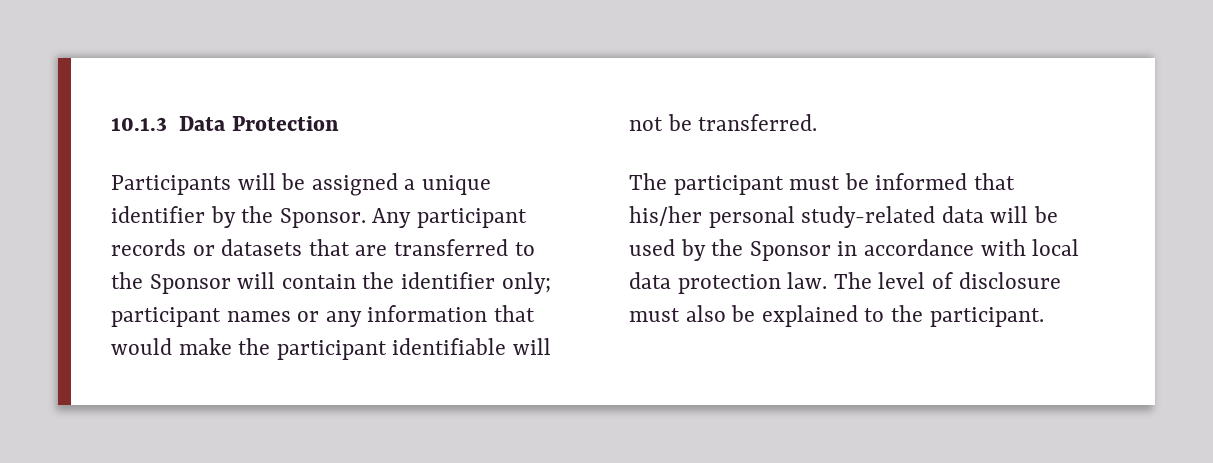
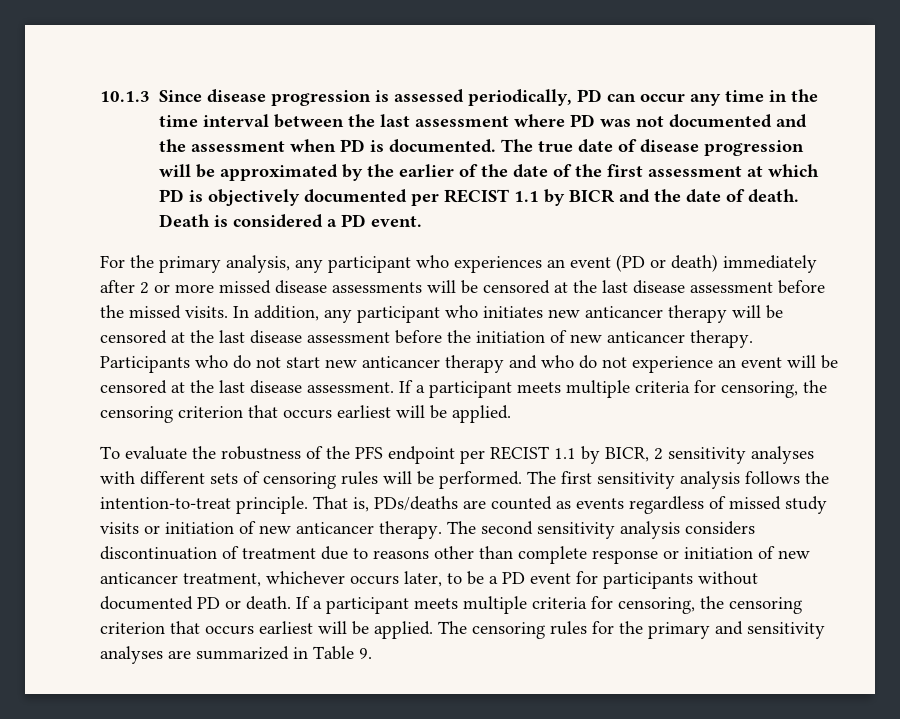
[179,116,339,131] [111,173,492,196] [111,206,528,228] [111,239,535,256] [111,272,551,294] [111,305,536,327] [111,338,552,360] [629,114,818,131] [629,173,1016,195] [629,206,1059,228] [629,239,1080,261] [629,272,1061,294] [629,305,1044,327] Data Protection // Participants will be assigned a unique identifier by the Sponsor. Any participant records or datasets that are transferred to the Sponsor will contain the identifier only; participant names or any information that would make the participant identifiable will not be transferred. // The participant must be informed that his/her personal study-related data will be used by the Sponsor in accordance with local data protection law. The level of disclosure must also be explained to the participant. -> [159,89,819,106] [159,114,808,128] [159,139,805,156] [159,164,820,181] [159,189,800,206] [159,214,423,228] [100,254,817,273] [100,280,825,294] [100,305,783,323] [100,330,753,348] [100,355,838,373] [100,380,827,398] [100,405,511,423] [100,446,814,464] [100,471,829,489] [100,496,827,514] [100,521,755,539] [100,546,810,564] [100,571,758,589] [100,596,802,614] [100,621,825,639] [100,646,372,664] Since disease progression is assessed periodically, PD can occur any time in the time interval between the last assessment where PD was not documented and the assessment when PD is documented. The true date of disease progression will be approximated by the earlier of the date of the first assessment at which PD is objectively documented per RECIST 1.1 by BICR and the date of death. Death is considered a PD event. // For the primary analysis, any participant who experiences an event (PD or death) immediately after 2 or more missed disease assessments will be censored at the last disease assessment before the missed visits. In addition, any participant who initiates new anticancer therapy will be censored at the last disease assessment before the initiation of new anticancer therapy. Participants who do not start new anticancer therapy and who do not experience an event will be censored at the last disease assessment. If a participant meets multiple criteria for censoring, the censoring criterion that occurs earliest will be applied. // To evaluate the robustness of the PFS endpoint per RECIST 1.1 by BICR, 2 sensitivity analyses with different sets of censoring rules will be performed. The first sensitivity analysis follows the intention-to-treat principle. That is, PDs/deaths are counted as events regardless of missed study visits or initiation of new anticancer therapy. The second sensitivity analysis considers discontinuation of treatment due to reasons other than complete response or initiation of new anticancer treatment, whichever occurs later, to be a PD event for participants without documented PD or death. If a participant meets multiple criteria for censoring, the censoring criterion that occurs earliest will be applied. The censoring rules for the primary and sensitivity analyses are summarized in Table 9.

